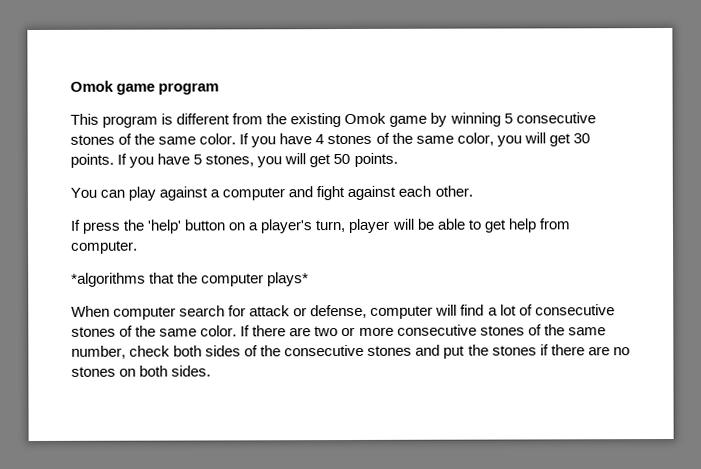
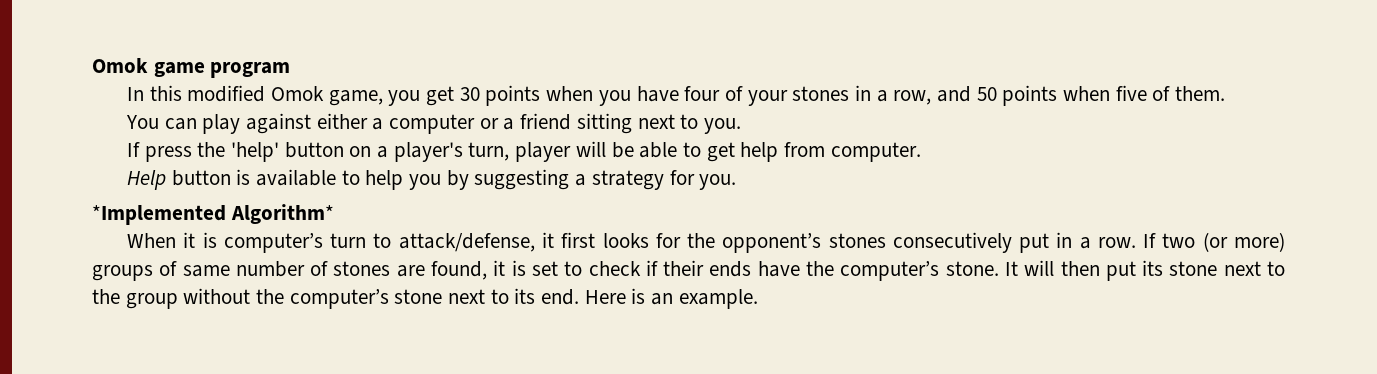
[70,112,596,128] [70,132,590,148] [70,152,398,168] This program is different from the existing Omok game by winning 5 consecutive stones of the same color. If you have 4 stones of the same color, you will get 30 points. If you have 5 stones, you will get 50 points. -> [127,85,1225,106] In this modified Omok game, you get 30 points when you have four of your stones in a row, and 50 points when five of them.
(209, 193) none -> [316,113,368,129] either
[288,185,473,201] and fight against each other. -> [479,113,741,134] or a friend sitting next to you.
[71,272,310,287] [71,304,615,320] [71,324,606,337] [71,344,630,359] [71,365,212,377] *algorithms that the computer plays* // When computer search for attack or defense, computer will find a lot of consecutive stones of the same color. If there are two or more consecutive stones of the same number, check both sides of the consecutive stones and put the stones if there are no stones on both sides. -> [127,169,737,190] [92,204,334,225] [127,232,1285,253] [92,260,1286,281] [92,288,758,309] Help button is available to help you by suggesting a strategy for you. // *Implemented Algorithm* // When it is computer’s turn to attack/defense, it first looks for the opponent’s stones consecutively put in a row. If two (or more) groups of same number of stones are found, it is set to check if their ends have the computer’s stone. It will then put its stone next to the group without the computer’s stone next to its end. Here is an example.

